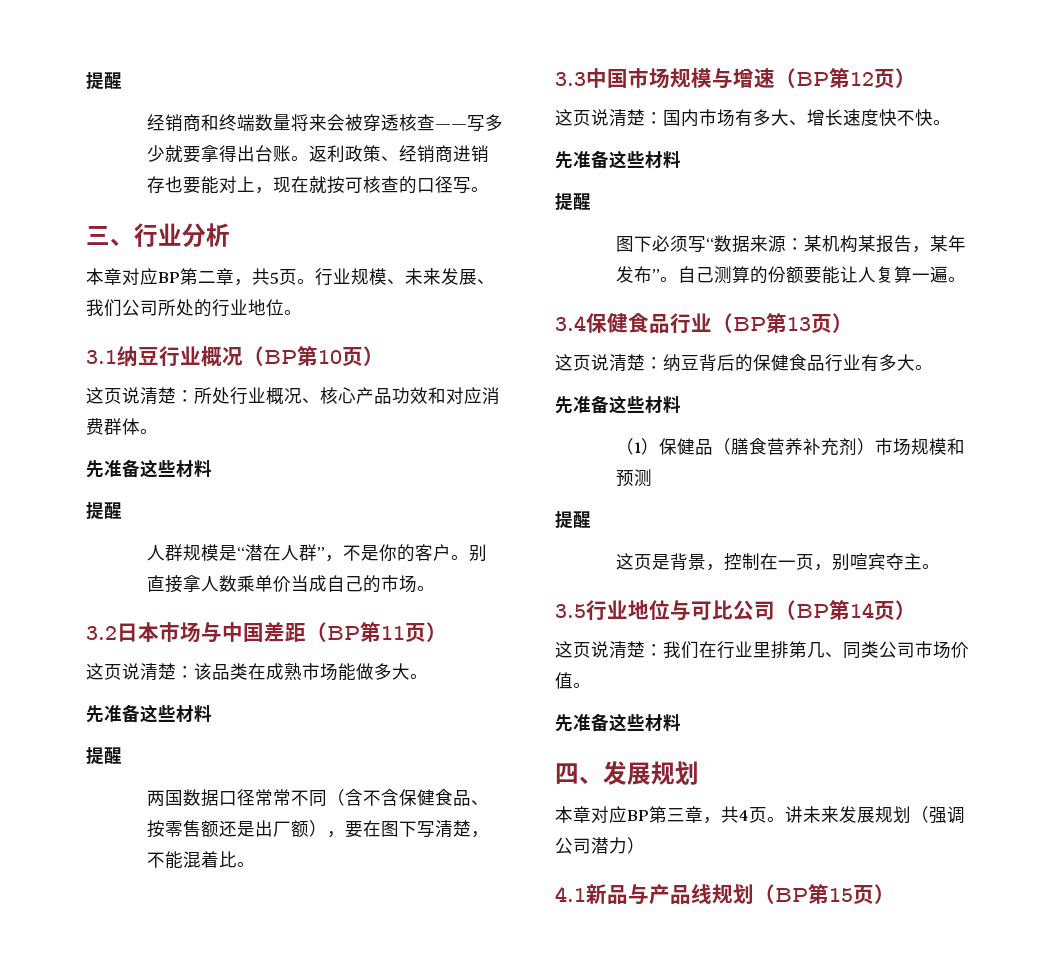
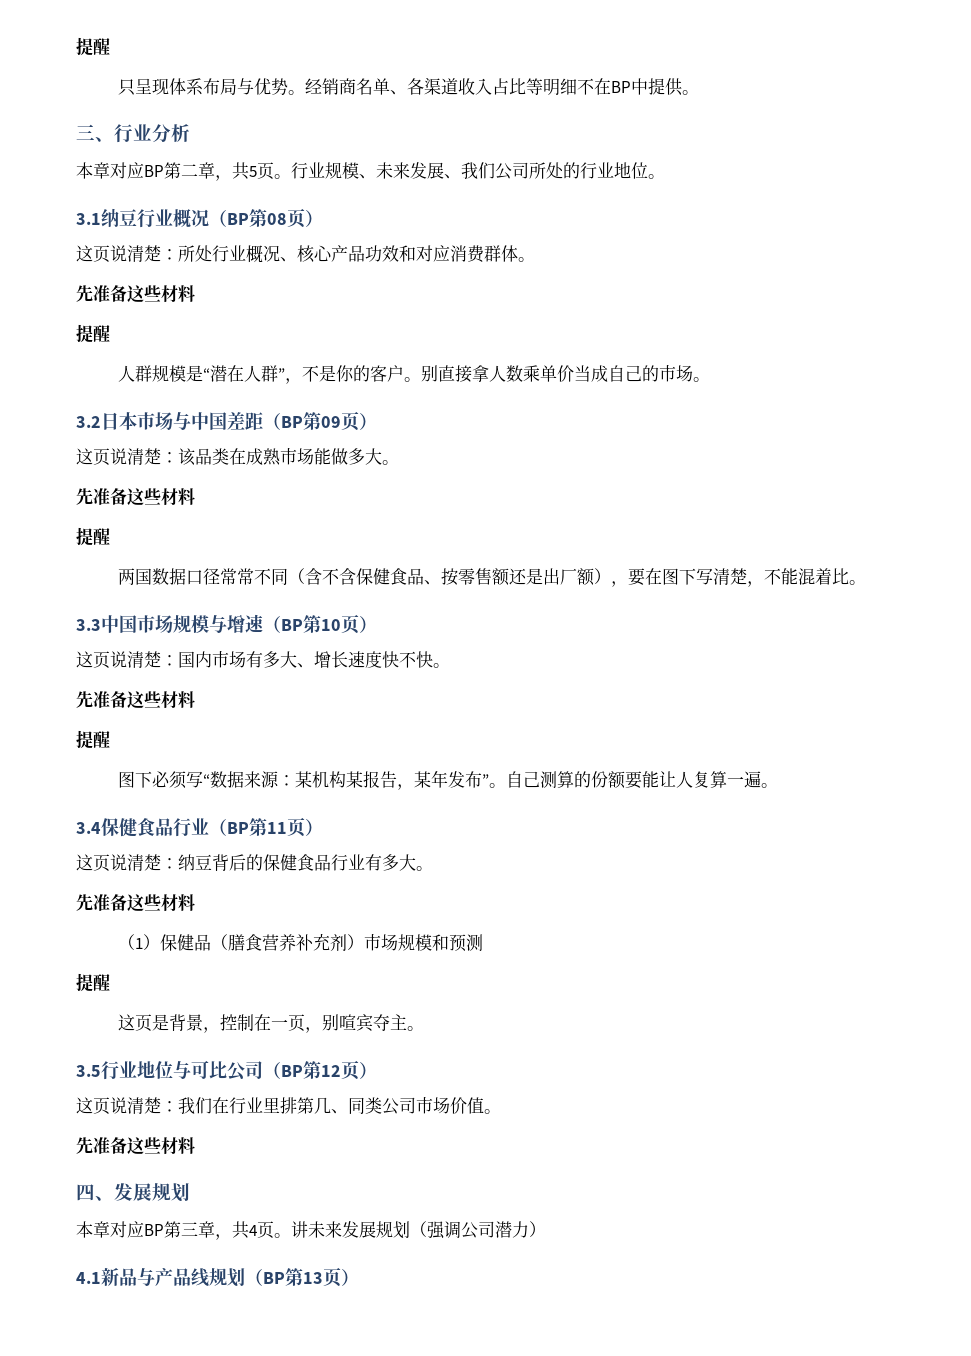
[86,72,122,89] [146,114,503,132] [146,145,489,163] [146,176,471,194] 提醒 // 经销商和终端数量将来会被穿透核查——写多少就要拿得出台账。返利政策、经销商进销存也要能对上，现在就按可核查的口径写 -> [76,37,110,56] [118,78,684,96] 提醒 // 只呈现体系布局与优势。经销商名单、各渠道收入占比等明细不在BP中提供
[318,350,342,364] 10 -> [267,213,287,225] 08
[381,626,405,640] 11 -> [321,416,341,428] 09
[850,72,874,86] 12 -> [321,619,341,631] 10
[787,317,811,331] 13 -> [267,822,287,834] 11
[850,602,874,618] 14 -> [321,1065,341,1077] 12
[829,888,853,902] 15 -> [303,1272,323,1284] 13

